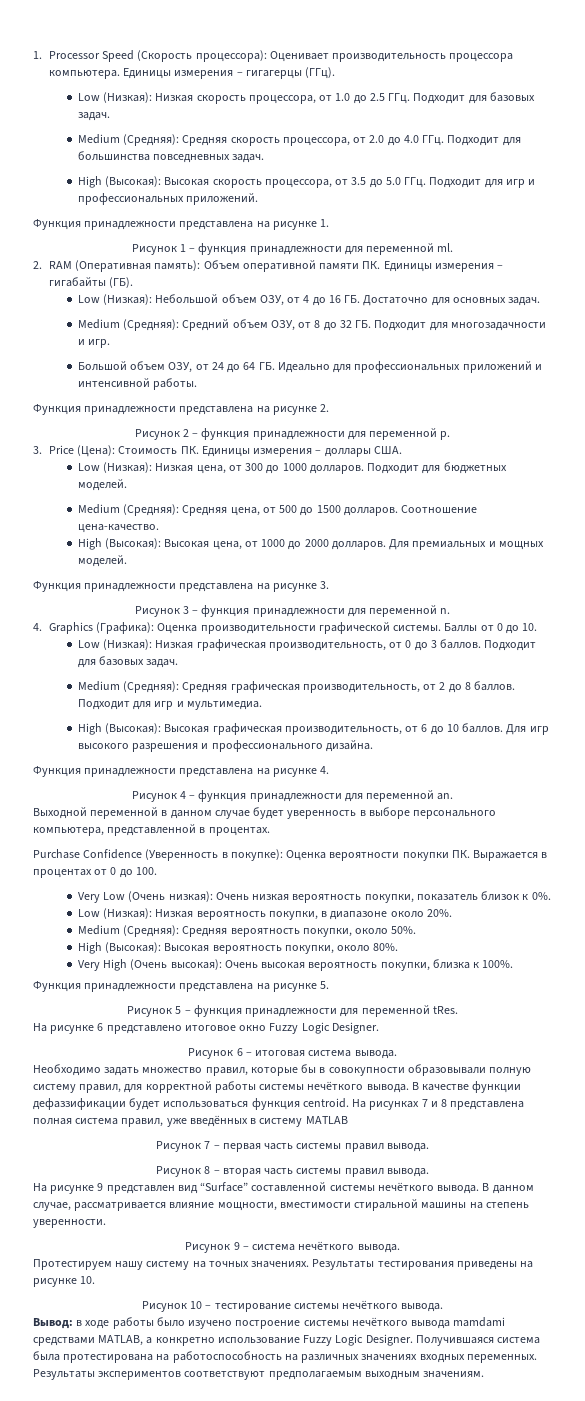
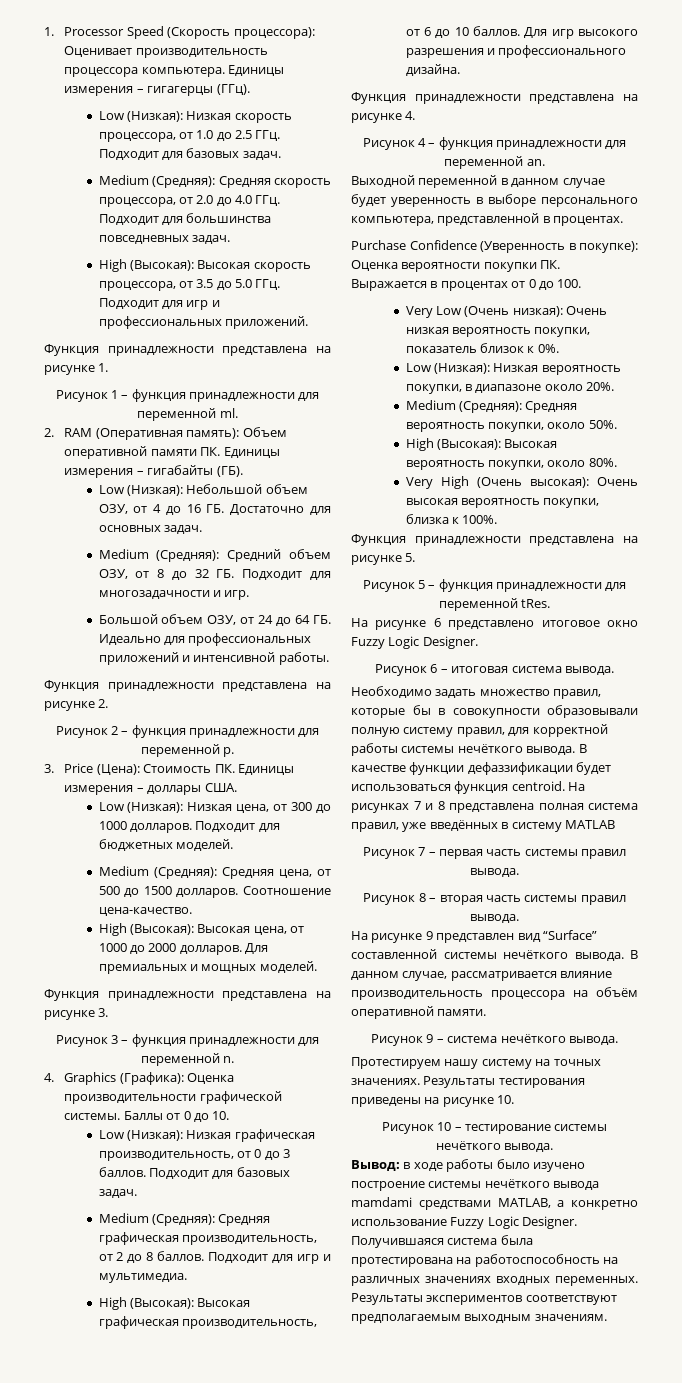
[217,1199,529,1211] [33,1219,106,1228] мощности, вместимости стиральной машины на степень уверенности. -> [351,987,638,1000] [351,1006,487,1019] производительность процессора на объём оперативной памяти.

